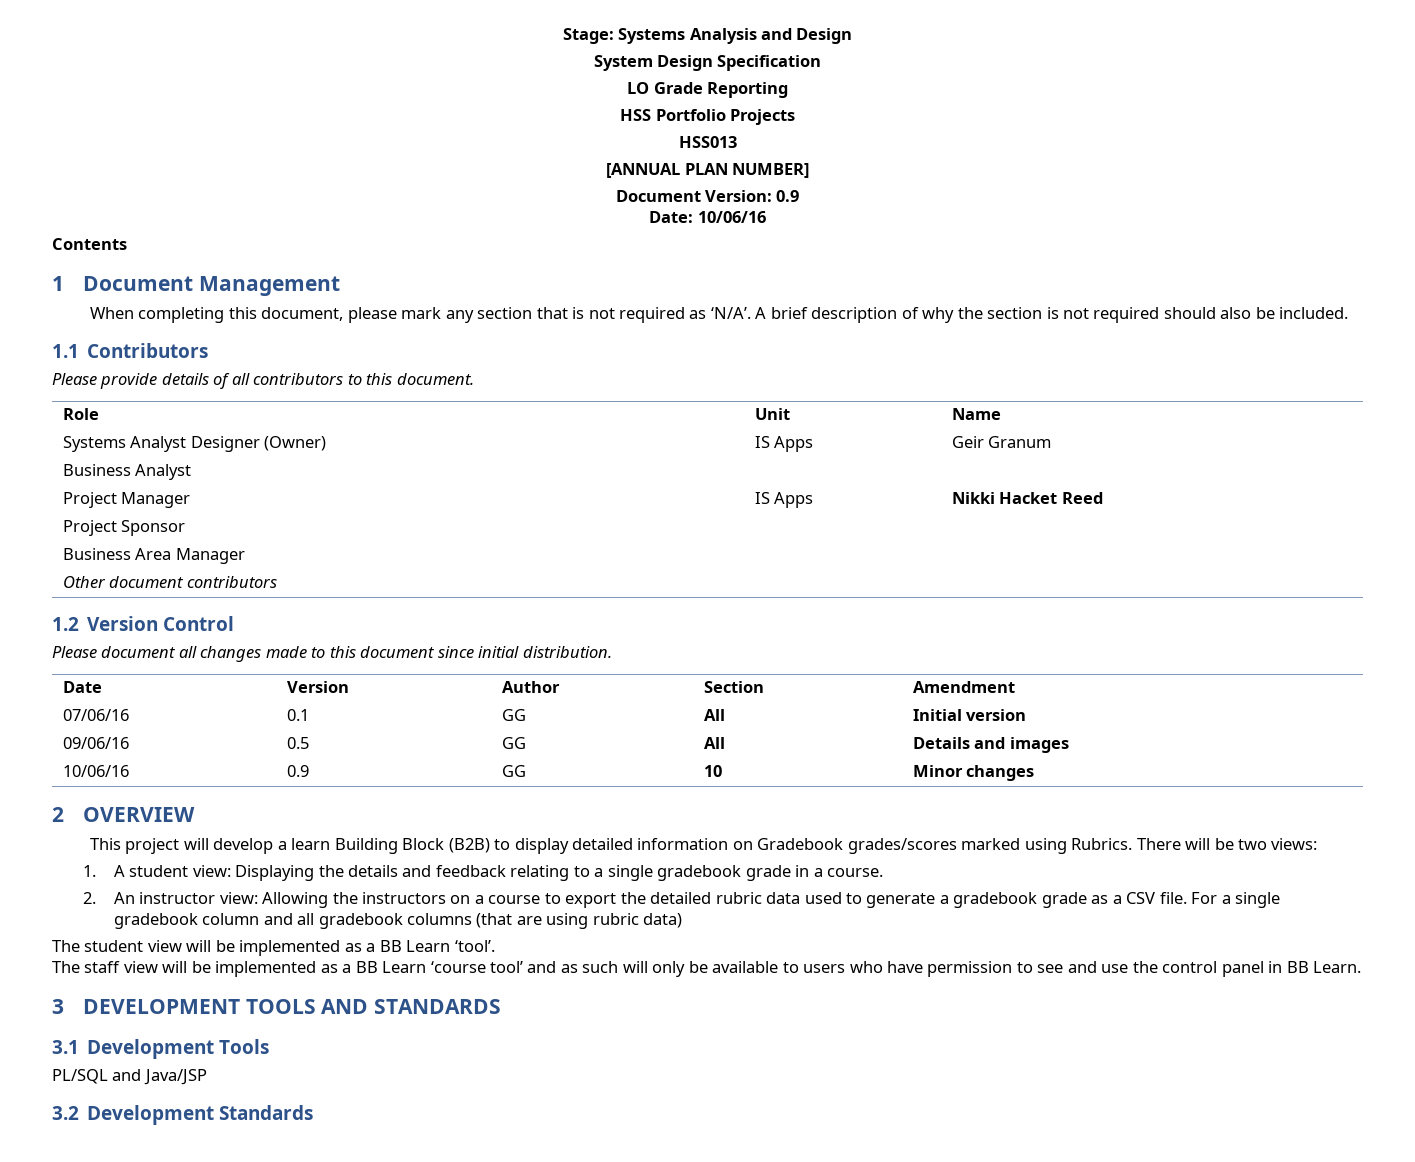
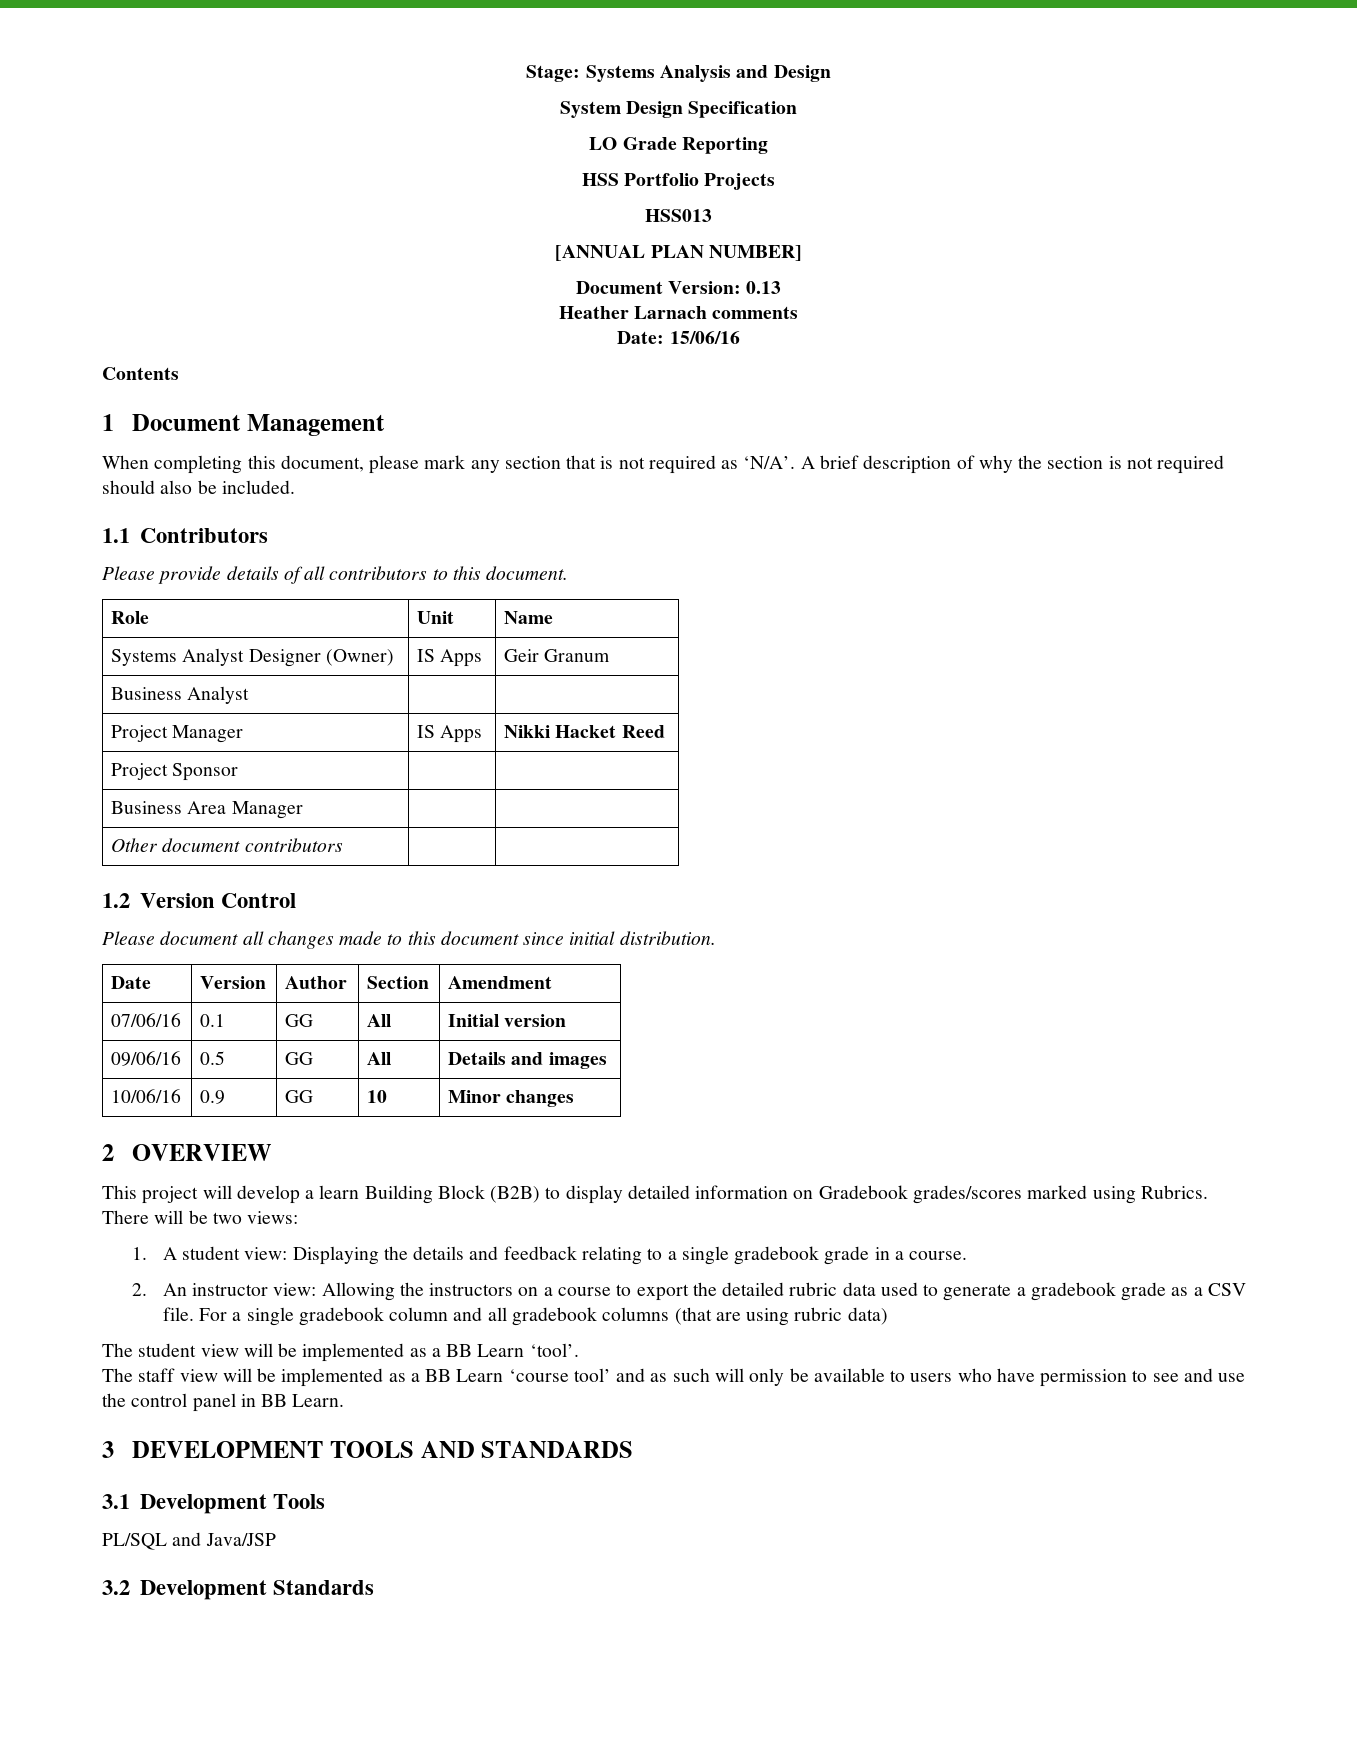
[776,190,800,202] 0.9 -> [746,281,782,294] [558,306,799,319] 0.13 // Heather Larnach comments
[697,211,766,223] 10/06/16 -> [669,331,740,344] 15/06/16

